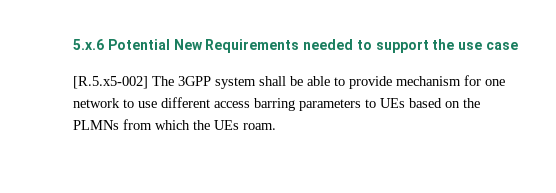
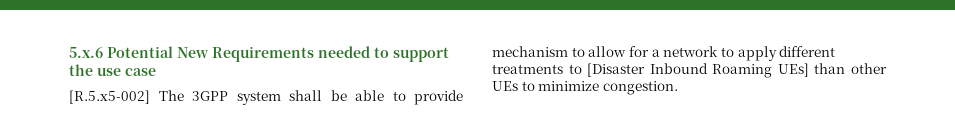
[464,75,505,86] [73,97,480,111] [73,119,276,130] for one network to use different access barring parameters to UEs based on the PLMNs from which the UEs roam. -> [571,46,836,61] [492,63,887,78] [492,81,678,95] to allow for a network to apply different treatments to [Disaster Inbound Roaming UEs] than other UEs to minimize congestion.

